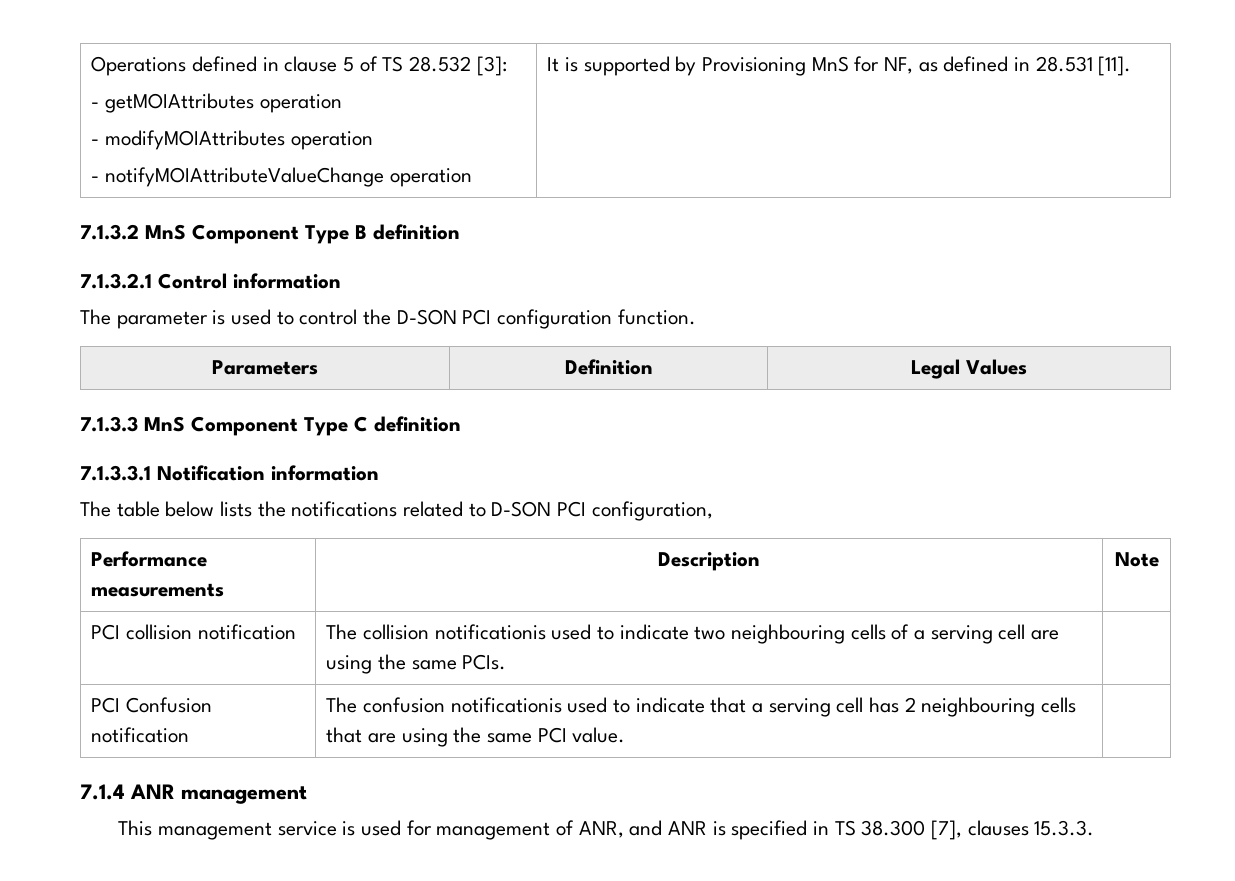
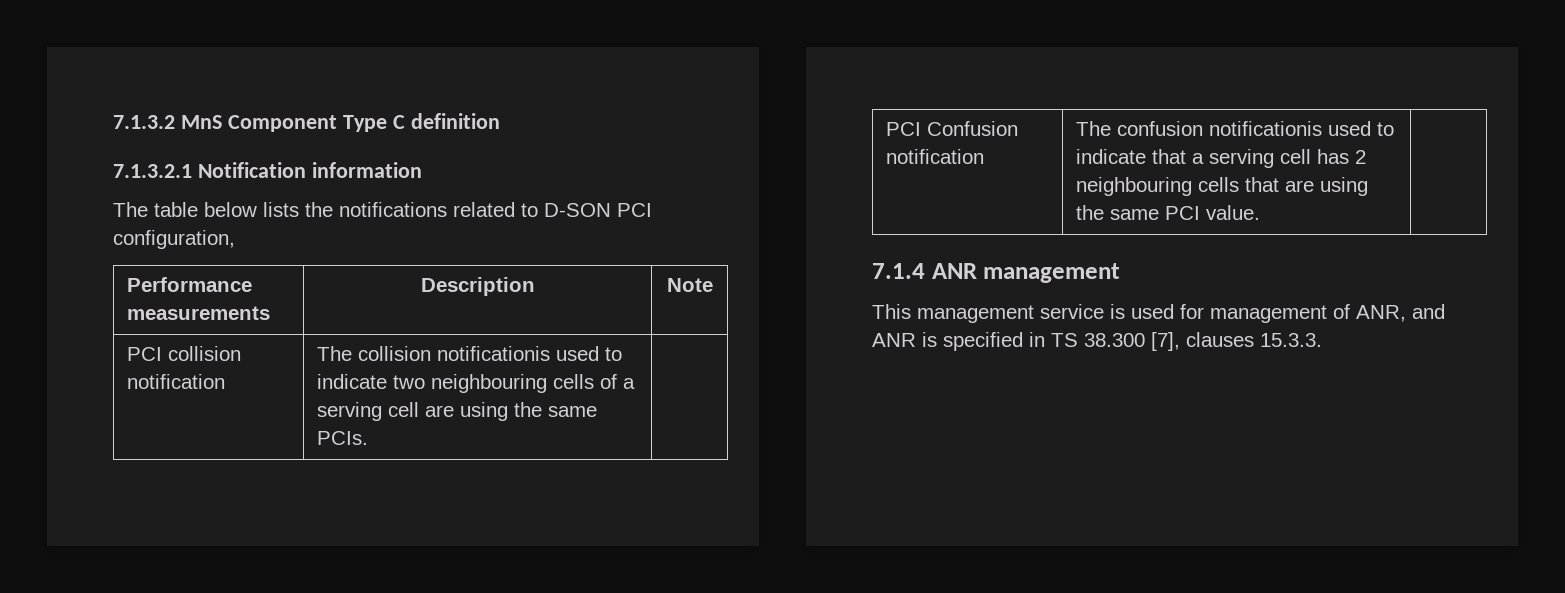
[91,56,507,76] [91,93,342,113] [91,130,373,150] [91,167,472,187] [547,56,1132,76] [80,224,460,244] [80,273,341,289] [80,309,696,329] [212,360,318,375] [564,359,653,375] [911,359,1027,379] [80,416,138,432] Operations defined in clause 5 of TS 28.532 [3]: // - getMOIAttributes operation // - modifyMOIAttributes operation // - notifyMOIAttributeValueChange operation | It is supported by Provisioning MnS for NF, as defined in 28.531 [11]. // 7.1.3.2 MnS Component Type B definition // 7.1.3.2.1 Control information // The parameter is used to control the D-SON PCI configuration function. // Parameters | Definition | Legal Values // 7.1.3.3 -> [113,115,175,129] 7.1.3.2
[80,465,151,481] 7.1.3.3.1 -> [113,164,192,178] 7.1.3.2.1

